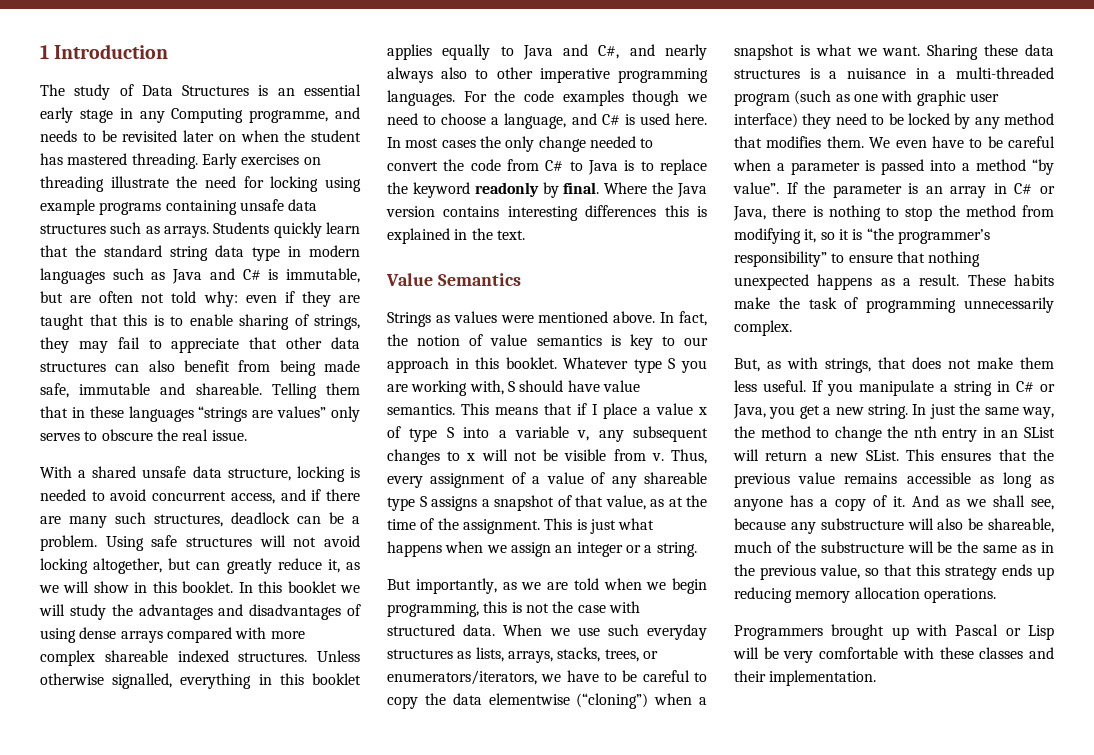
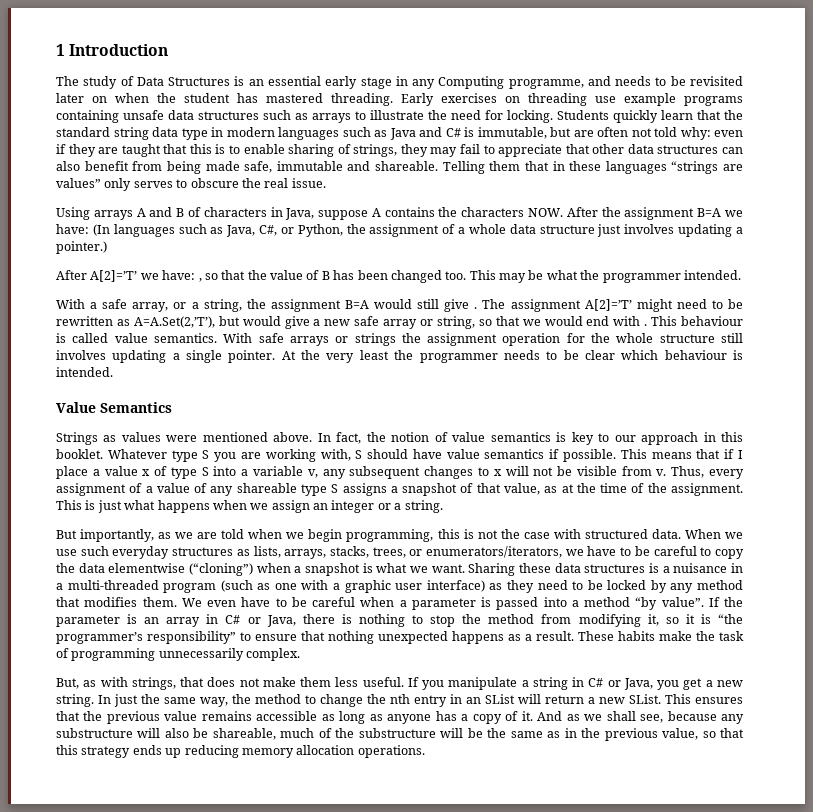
[110,176,361,192] illustrate the need for locking using -> [595,96,616,103] use
[164,226,209,238] arrays. -> [312,110,553,123] arrays to illustrate the need for locking.
[40,466,360,482] [40,489,360,504] [40,512,360,528] [40,535,360,551] [40,558,360,574] [39,581,361,593] [39,604,362,620] [40,627,305,643] [40,650,360,666] [40,673,362,689] [387,44,707,60] [387,67,708,83] [387,90,707,106] [387,113,707,129] [387,136,654,152] [387,159,707,175] [387,182,707,198] [386,205,708,221] [387,228,525,244] With a shared unsafe data structure, locking is needed to avoid concurrent access, and if there are many such structures, deadlock can be a problem. Using safe structures will not avoid locking altogether, but can greatly reduce it, as we will show in this booklet. In this booklet we will study the advantages and disadvantages of using dense arrays compared with more complex shareable indexed structures. Unless otherwise signalled, everything in this booklet applies equally to Java and C#, and nearly always also to other imperative programming languages. For the code examples though we need to choose a language, and C# is used here. In most cases the only change needed to convert the code from C# to Java is to replace the keyword readonly by final. Where the Java version contains interesting differences this is explained in the text. -> [56,207,743,220] [56,224,744,237] [56,241,107,254] [56,270,741,283] [56,299,744,312] [56,316,743,329] [56,333,743,346] [56,350,744,363] [56,367,113,377] Using arrays A and B of characters in Java, suppose A contains the characters NOW. After the assignment B=A we have: (In languages such as Java, C#, or Python, the assignment of a whole data structure just involves updating a pointer.) // After A[2]=’T’ we have: , so that the value of B has been changed too. This may be what the programmer intended. // With a safe array, or a string, the assignment B=A would still give . The assignment A[2]=’T’ might need to be rewritten as A=A.Set(2,’T’), but would give a new safe array or string, so that we would end with . This behaviour is called value semantics. With safe arrays or strings the assignment operation for the whole structure still involves updating a single pointer. At the very least the programmer needs to be clear which behaviour is intended.
[387,404,455,415] semantics. -> [484,449,617,462] semantics if possible.
(913, 96) none -> [333,583,341,590] a
(798, 120) none -> [489,583,503,590] as
[734,624,1054,640] [733,647,1054,663] [734,670,877,686] // Programmers brought up with Pascal or Lisp will be very comfortable with these classes and their implementation. -> (425, 751) none

